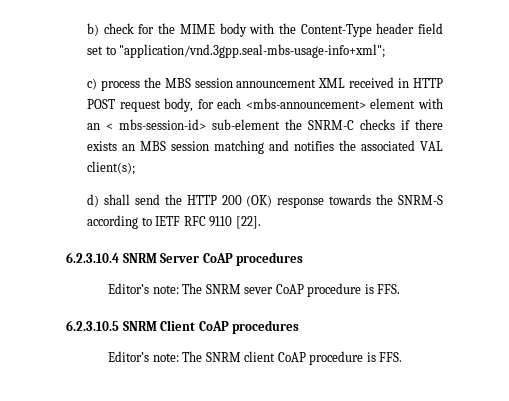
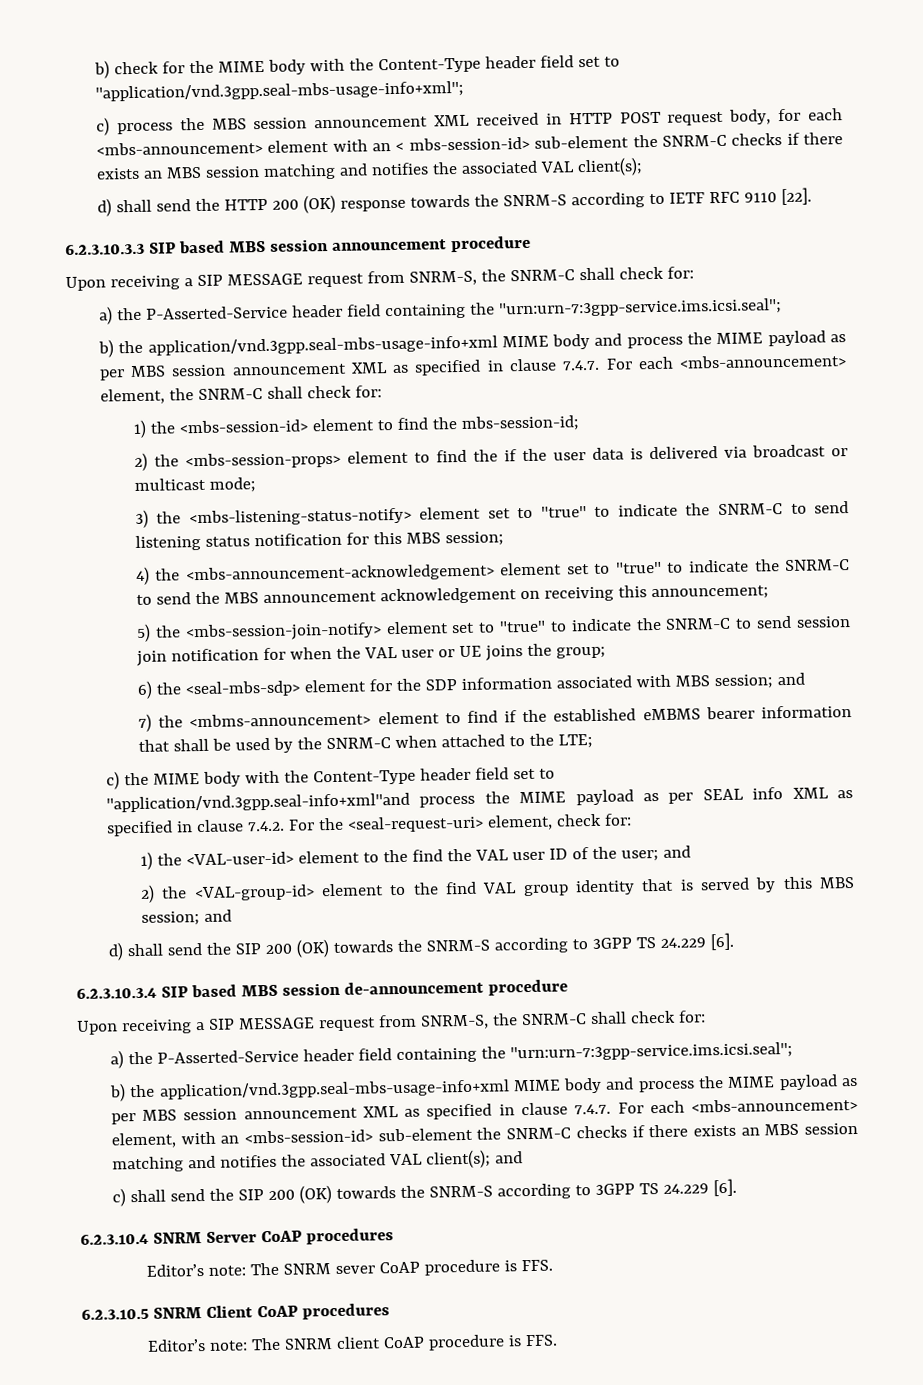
(261, 222) none -> [65,235,531,256] [65,266,694,292] [98,298,782,325] [97,330,846,358] [98,354,847,381] [99,385,382,405] [132,415,579,439] [133,444,848,472] [133,477,256,493] [134,501,849,529] [134,531,504,552] [135,559,850,585] [135,585,769,605] [135,615,851,642] [135,643,606,667] [136,672,805,699] [137,705,852,732] [137,733,593,753] [105,767,555,790] [105,787,853,813] [105,813,632,837] [139,845,691,870] [139,876,856,903] [140,909,232,926] [107,932,734,961] [76,979,568,999] [76,1010,706,1035] [109,1041,793,1069] [108,1074,858,1102] [110,1097,858,1125] [110,1122,858,1149] [111,1149,523,1173] [111,1178,737,1207] // 6.2.3.10.3.3 SIP based MBS session announcement procedure // Upon receiving a SIP MESSAGE request from SNRM-S, the SNRM-C shall check for: // a) the P-Asserted-Service header field containing the "urn:urn-7:3gpp-service.ims.icsi.seal"; // b) the application/vnd.3gpp.seal-mbs-usage-info+xml MIME body and process the MIME payload as per MBS session announcement XML as specified in clause 7.4.7. For each <mbs-announcement> element, the SNRM-C shall check for: // 1) the <mbs-session-id> element to find the mbs-session-id; // 2) the <mbs-session-props> element to find the if the user data is delivered via broadcast or multicast mode; // 3) the <mbs-listening-status-notify> element set to "true" to indicate the SNRM-C to send listening status notification for this MBS session; // 4) the <mbs-announcement-acknowledgement> element set to "true" to indicate the SNRM-C to send the MBS announcement acknowledgement on receiving this announcement; // 5) the <mbs-session-join-notify> element set to "true" to indicate the SNRM-C to send session join notification for when the VAL user or UE joins the group; // 6) the <seal-mbs-sdp> element for the SDP information associated with MBS session; and // 7) the <mbms-announcement> element to find if the established eMBMS bearer information that shall be used by the SNRM-C when attached to the LTE; // c) the MIME body with the Content-Type header field set to "application/vnd.3gpp.seal-info+xml"and process the MIME payload as per SEAL info XML as specified in clause 7.4.2. For the <seal-request-uri> element, check for: // 1) the <VAL-user-id> element to the find the VAL user ID of the user; and // 2) the <VAL-group-id> element to the find VAL group identity that is served by this MBS session; and // d) shall send the SIP 200 (OK) towards the SNRM-S according to 3GPP TS 24.229 [6]. // 6.2.3.10.3.4 SIP based MBS session de-announcement procedure // Upon receiving a SIP MESSAGE request from SNRM-S, the SNRM-C shall check for: // a) the P-Asserted-Service header field containing the "urn:urn-7:3gpp-service.ims.icsi.seal"; // b) the application/vnd.3gpp.seal-mbs-usage-info+xml MIME body and process the MIME payload as per MBS session announcement XML as specified in clause 7.4.7. For each <mbs-announcement> element, with an <mbs-session-id> sub-element the SNRM-C checks if there exists an MBS session matching and notifies the associated VAL client(s); and // c) shall send the SIP 200 (OK) towards the SNRM-S according to 3GPP TS 24.229 [6].

